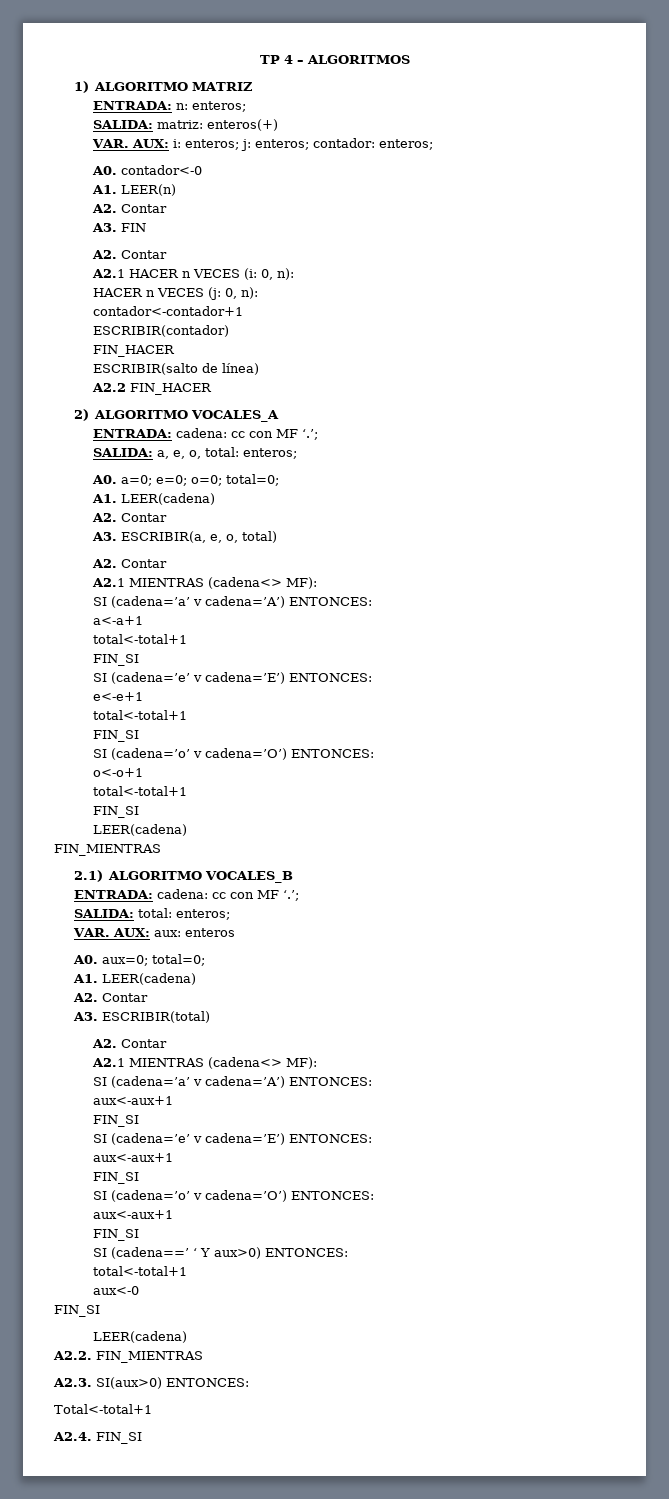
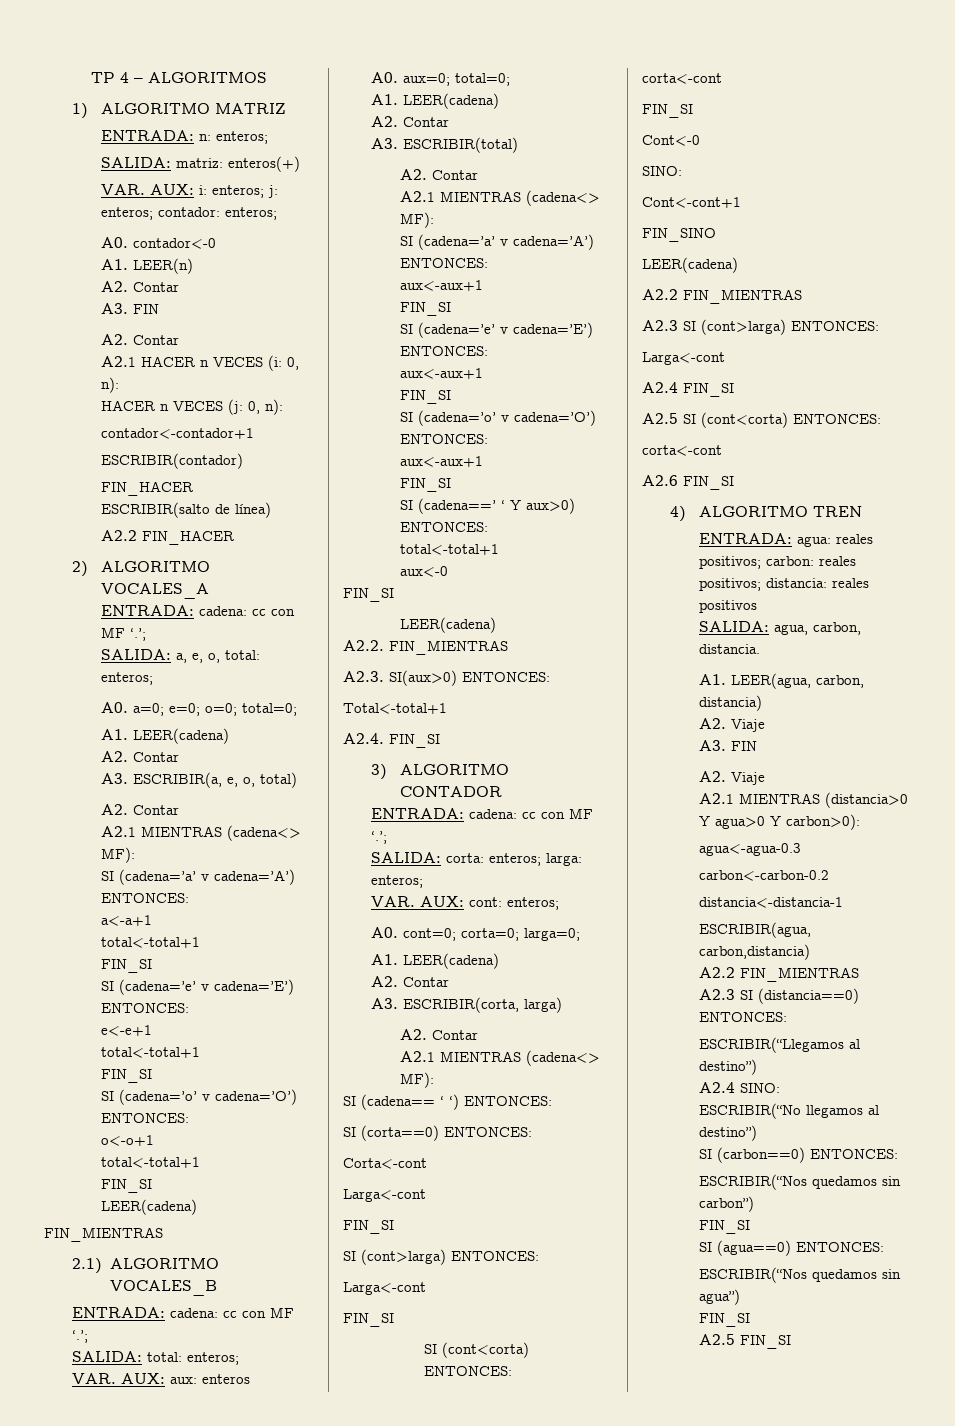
(142, 1438) none -> [371,764,509,780] [399,786,502,797] [371,808,594,819] [371,831,388,844] [371,852,583,866] [371,875,424,888] [371,896,560,910] [371,927,581,941] [371,953,500,969] [371,976,450,987] [371,997,563,1013] [399,1029,478,1040] [399,1050,600,1066] [399,1072,434,1088] [343,1094,552,1110] [343,1125,532,1141] [343,1158,427,1169] [343,1189,426,1202] [343,1220,394,1234] [343,1249,539,1265] [343,1282,426,1295] [343,1313,394,1327] [423,1342,529,1358] [423,1366,512,1376] [642,73,722,84] [642,104,693,118] [642,135,700,146] [642,166,682,176] [642,197,741,208] [642,228,716,242] [642,257,738,273] [642,289,802,304] [642,319,879,335] [642,352,725,365] [642,382,734,397] [642,412,881,428] [642,445,722,456] [642,475,734,490] [670,506,862,522] [698,533,873,547] [698,556,856,569] [698,578,869,591] [698,600,757,613] [698,621,861,635] [698,644,760,654] [698,673,864,689] [698,695,762,711] [698,718,765,732] [698,740,757,751] [698,771,765,785] [698,792,908,808] [698,814,860,830] [698,843,801,856] [698,870,829,881] [698,897,843,908] [698,922,811,938] [698,944,810,960] [698,967,859,982] [698,988,859,1004] [698,1012,787,1022] [698,1037,860,1053] [698,1059,757,1075] [698,1082,780,1093] [698,1103,879,1119] [698,1125,757,1141] [698,1147,898,1163] [698,1174,901,1190] [698,1196,754,1212] [698,1220,750,1234] [698,1240,884,1256] [698,1267,901,1283] [698,1289,740,1305] [698,1313,750,1327] [698,1334,791,1349] // 3) ALGORITMO CONTADOR // ENTRADA: cadena: cc con MF ‘.’; // SALIDA: corta: enteros; larga: enteros; // VAR. AUX: cont: enteros; // A0. cont=0; corta=0; larga=0; // A1. LEER(cadena) // A2. Contar // A3. ESCRIBIR(corta, larga) // A2. Contar // A2.1 MIENTRAS (cadena<> MF): // SI (cadena== ‘ ‘) ENTONCES: // SI (corta==0) ENTONCES: // Corta<-cont // Larga<-cont // FIN_SI // SI (cont>larga) ENTONCES: // Larga<-cont // FIN_SI // SI (cont<corta) ENTONCES: // corta<-cont // FIN_SI // Cont<-0 // SINO: // Cont<-cont+1 // FIN_SINO // LEER(cadena) // A2.2 FIN_MIENTRAS // A2.3 SI (cont>larga) ENTONCES: // Larga<-cont // A2.4 FIN_SI // A2.5 SI (cont<corta) ENTONCES: // corta<-cont // A2.6 FIN_SI // 4) ALGORITMO TREN // ENTRADA: agua: reales positivos; carbon: reales positivos; distancia: reales positivos // SALIDA: agua, carbon, distancia. // A1. LEER(agua, carbon, distancia) // A2. Viaje // A3. FIN // A2. Viaje // A2.1 MIENTRAS (distancia>0 Y agua>0 Y carbon>0): // agua<-agua-0.3 // carbon<-carbon-0.2 // distancia<-distancia-1 // ESCRIBIR(agua, carbon,distancia) // A2.2 FIN_MIENTRAS // A2.3 SI (distancia==0) ENTONCES: // ESCRIBIR(“Llegamos al destino”) // A2.4 SINO: // ESCRIBIR(“No llegamos al destino”) // SI (carbon==0) ENTONCES: // ESCRIBIR(“Nos quedamos sin carbon”) // FIN_SI // SI (agua==0) ENTONCES: // ESCRIBIR(“Nos quedamos sin agua”) // FIN_SI // A2.5 FIN_SI

